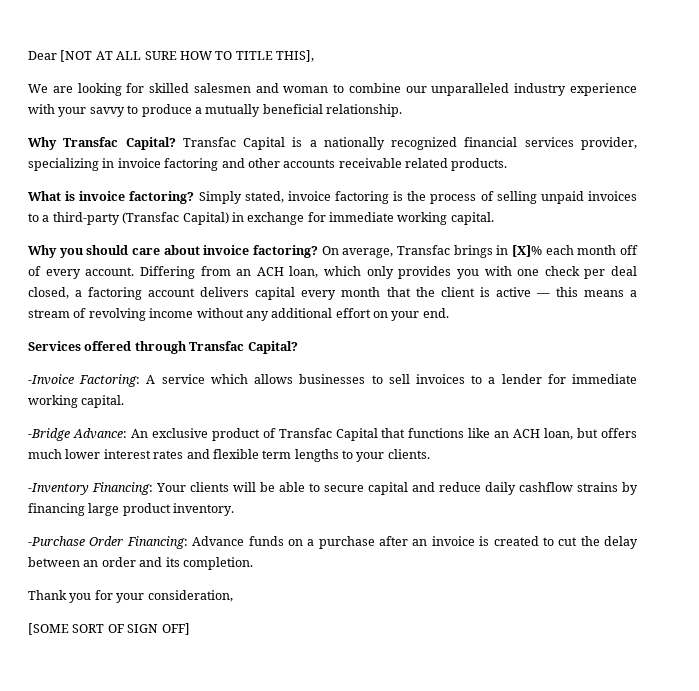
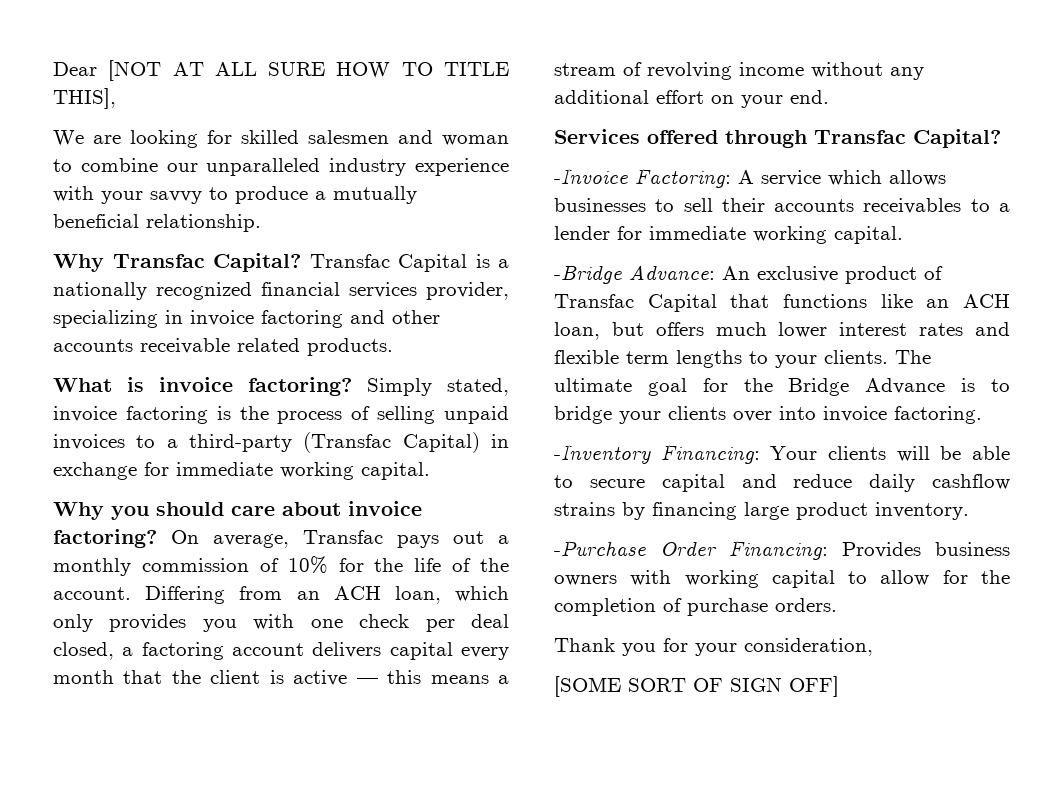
[453,245,638,258] [28,266,81,279] brings in [X]% each month off of every -> [397,531,509,548] [53,556,509,576] pays out a monthly commission of 10% for the life of the
[415,374,465,384] invoices -> [721,198,962,214] their accounts receivables
(430, 454) none -> [895,350,931,364] [554,378,1010,396] [554,406,982,424] The ultimate goal for the Bridge Advance is to bridge your clients over into invoice factoring.
[192,536,638,549] [28,557,253,570] Advance funds on a purchase after an invoice is created to cut the delay between an order and its completion. -> [842,542,1010,558] [554,570,1010,588] [554,598,837,616] Provides business owners with working capital to allow for the completion of purchase orders.

